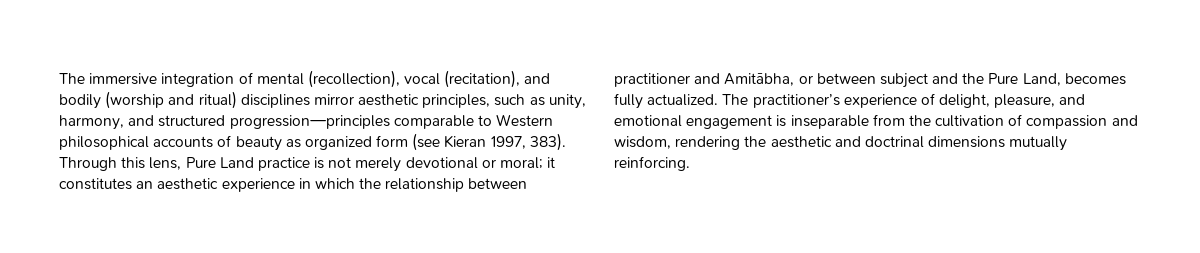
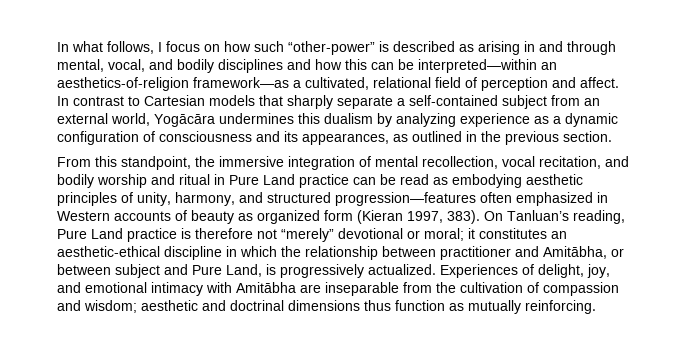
[59,70,551,88] [59,91,586,109] [59,114,554,130] [59,136,149,150] The immersive integration of mental (recollection), vocal (recitation), and bodily (worship and ritual) disciplines mirror aesthetic principles, such as unity, harmony, and structured progression—principles comparable to Western philosophical -> [57,41,616,55] [57,59,557,73] [57,77,619,91] [57,95,600,109] [57,113,618,127] [57,131,612,145] [57,156,629,170] [57,174,583,188] [57,192,608,206] [57,211,110,221] In what follows, I focus on how such “other‑power” is described as arising in and through mental, vocal, and bodily disciplines and how this can be interpreted—within an aesthetics‑of‑religion framework—as a cultivated, relational field of perception and affect. In contrast to Cartesian models that sharply separate a self‑contained subject from an external world, Yogācāra undermines this dualism by analyzing experience as a dynamic configuration of consciousness and its appearances, as outlined in the previous section. // From this standpoint, the immersive integration of mental recollection, vocal recitation, and bodily worship and ritual in Pure Land practice can be read as embodying aesthetic principles of unity, harmony, and structured progression—features often emphasized in Western
[412,133,566,151] [59,157,182,171] (see Kieran 1997, 383). Through this lens, -> [357,210,625,224] (Kieran 1997, 383). On Tanluan’s reading,
[328,157,402,172] not merely -> [195,228,334,242] therefore not “merely”
[157,178,295,192] aesthetic experience -> [57,246,222,260] aesthetic‑ethical discipline
[962,73,985,84] the -> (188, 269) none
[1064,73,1126,85] [614,93,917,109] becomes fully actualized. The practitioner’s experience -> [266,264,518,278] is progressively actualized. Experiences
[994,94,1056,108] pleasure, -> [587,264,610,278] joy,
[686,115,787,129] engagement is -> [151,282,321,296] intimacy with Amitābha are
[614,136,767,150] wisdom, rendering the -> [84,300,137,313] wisdom;
(1006, 142) none -> [364,300,464,311] thus function as

